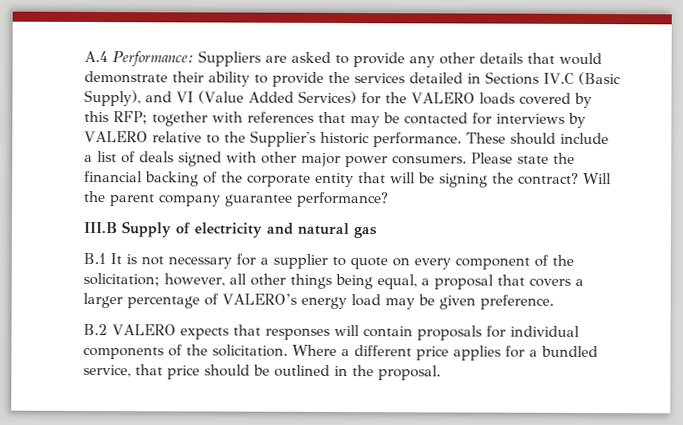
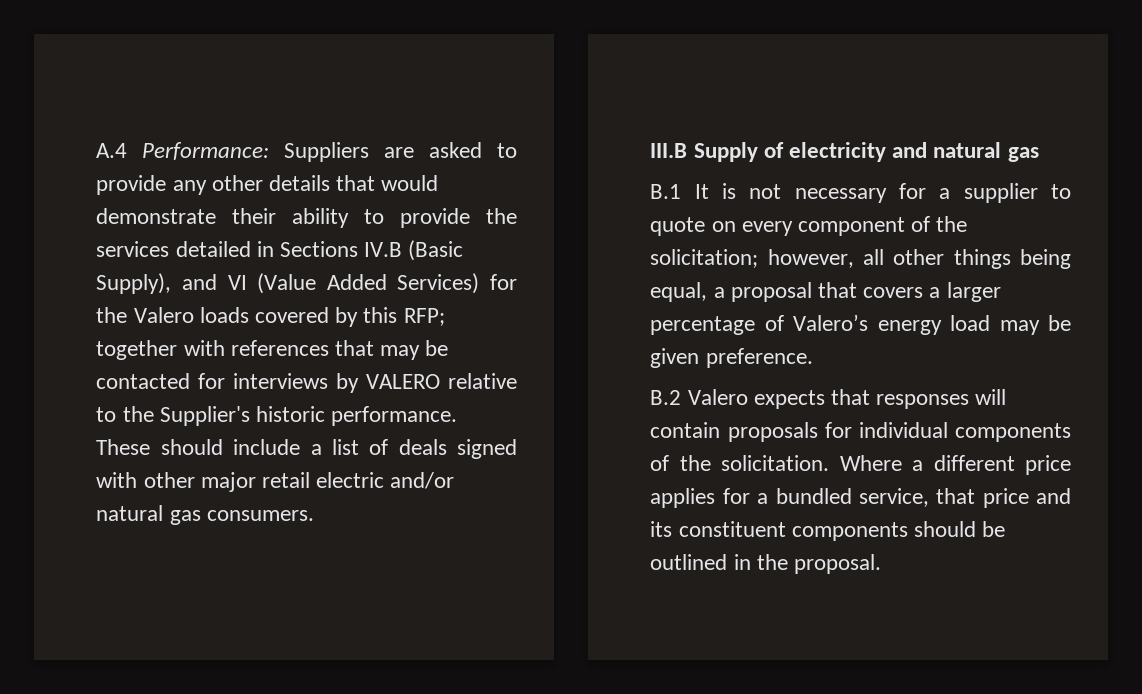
[543,72,575,84] IV.C -> [364,242,403,257] IV.B
[411,92,476,104] VALERO -> [133,307,194,323] Valero
[345,152,576,168] [84,170,613,188] [84,190,390,208] power consumers. Please state the financial backing of the corporate entity that will be signing the contract? Will the parent company guarantee performance? -> [262,472,455,489] [96,505,314,525] retail electric and/or natural gas consumers.
[222,293,298,305] VALERO’s -> [793,314,869,331] Valero’s
[112,324,177,336] VALERO -> [687,389,748,405] Valero
(201, 372) none -> [1036,488,1071,504] [650,521,908,541] and its constituent components

